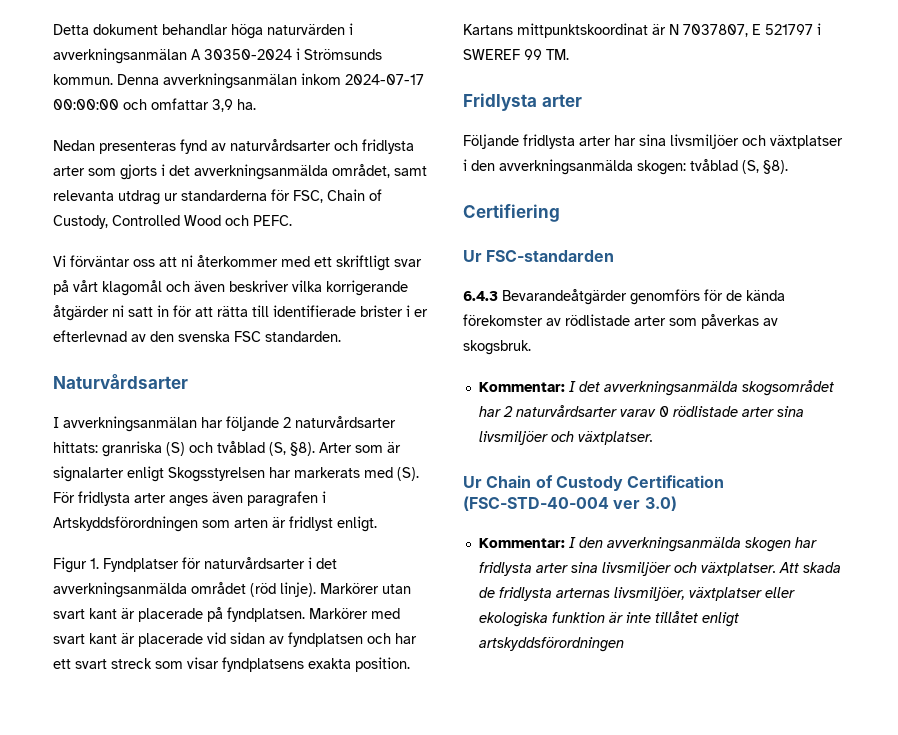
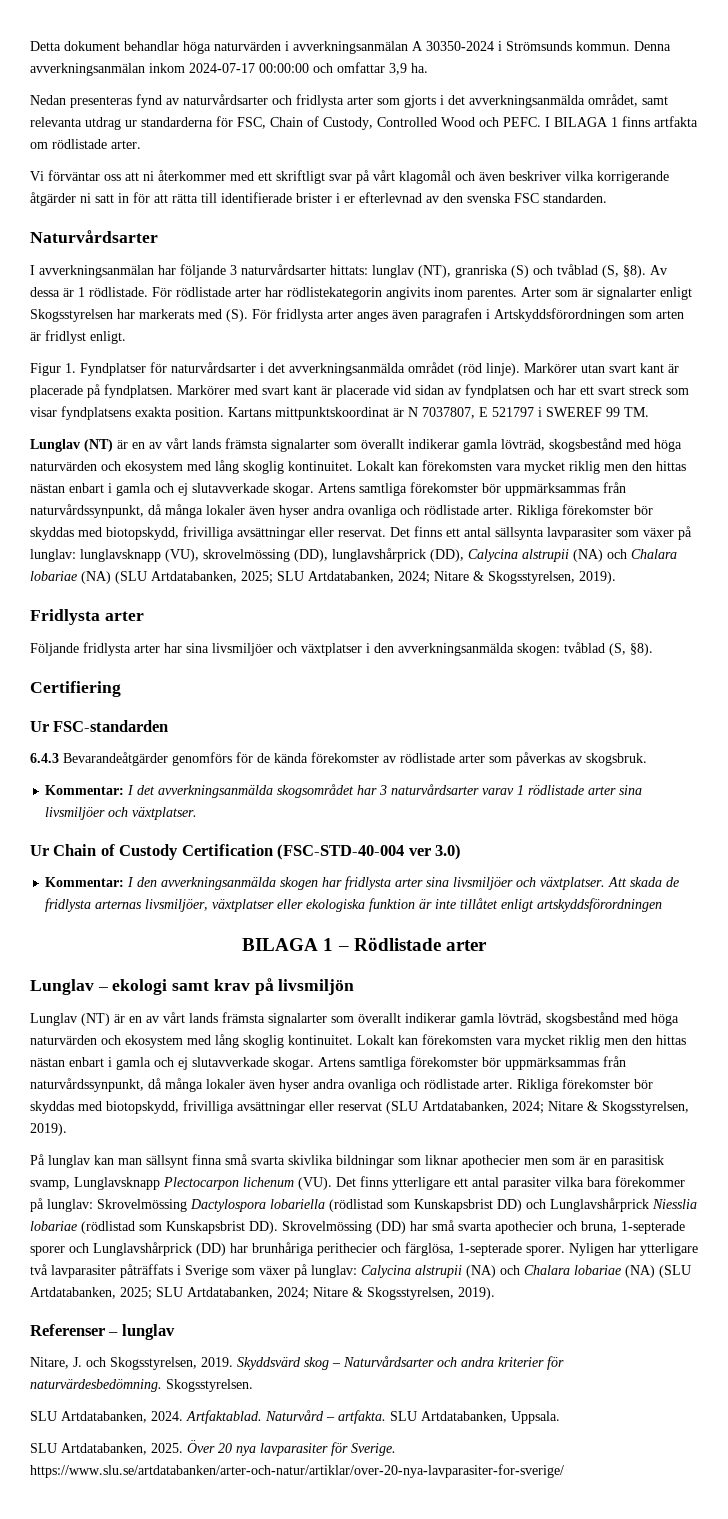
(292, 220) none -> [545,116,698,127] [30,139,141,149] I BILAGA 1 finns artfakta om rödlistade arter.
[283,417,291,428] 2 -> [230,265,237,275] 3
(98, 447) none -> [372,265,451,278] lunglav (NT),
(315, 449) none -> [650,265,667,275] [30,287,517,300] Av dessa är 1 rödlistade. För rödlistade arter har rödlistekategorin angivits inom parentes.
(569, 54) none -> [30,438,682,452] [30,460,686,474] [30,482,626,496] [30,504,653,518] [30,526,692,540] [30,548,677,562] [30,571,616,584] // Lunglav (NT) är en av vårt lands främsta signalarter som överallt indikerar gamla lövträd, skogsbestånd med höga naturvärden och ekosystem med lång skoglig kontinuitet. Lokalt kan förekomsten vara mycket riklig men den hittas nästan enbart i gamla och ej slutavverkade skogar. Artens samtliga förekomster bör uppmärksammas från naturvårdssynpunkt, då många lokaler även hyser andra ovanliga och rödlistade arter. Rikliga förekomster bör skyddas med biotopskydd, frivilliga avsättningar eller reservat. Det finns ett antal sällsynta lavparasiter som växer på lunglav: lunglavsknapp (VU), skrovelmössing (DD), lunglavshårprick (DD), Calycina alstrupii (NA) och Chalara lobariae (NA) (SLU Artdatabanken, 2025; SLU Artdatabanken, 2024; Nitare & Skogsstyrelsen, 2019).
[502,406,513,417] 2 -> [379,785,388,795] 3
[658,406,669,417] 0 -> [517,785,525,795] 1
(624, 644) none -> [242,937,487,951] [30,978,355,995] [30,1012,679,1026] [30,1034,686,1048] [30,1056,626,1070] [30,1078,653,1092] [30,1100,689,1114] [30,1123,67,1136] [30,1154,664,1168] [30,1176,685,1190] [30,1198,697,1212] [30,1220,685,1234] [30,1242,698,1256] [30,1264,691,1278] [30,1287,495,1300] [30,1324,175,1340] [30,1356,564,1370] [30,1379,253,1392] [30,1410,560,1424] [30,1440,396,1456] [30,1464,564,1478] // BILAGA 1 – Rödlistade arter // Lunglav – ekologi samt krav på livsmiljön // Lunglav (NT) är en av vårt lands främsta signalarter som överallt indikerar gamla lövträd, skogsbestånd med höga naturvärden och ekosystem med lång skoglig kontinuitet. Lokalt kan förekomsten vara mycket riklig men den hittas nästan enbart i gamla och ej slutavverkade skogar. Artens samtliga förekomster bör uppmärksammas från naturvårdssynpunkt, då många lokaler även hyser andra ovanliga och rödlistade arter. Rikliga förekomster bör skyddas med biotopskydd, frivilliga avsättningar eller reservat (SLU Artdatabanken, 2024; Nitare & Skogsstyrelsen, 2019). // På lunglav kan man sällsynt finna små svarta skivlika bildningar som liknar apothecier men som är en parasitisk svamp, Lunglavsknapp Plectocarpon lichenum (VU). Det finns ytterligare ett antal parasiter vilka bara förekommer på lunglav: Skrovelmössing Dactylospora lobariella (rödlistad som Kunskapsbrist DD) och Lunglavshårprick Niesslia lobariae (rödlistad som Kunskapsbrist DD). Skrovelmössing (DD) har små svarta apothecier och bruna, 1-septerade sporer och Lunglavshårprick (DD) har brunhåriga perithecier och färglösa, 1-septerade sporer. Nyligen har ytterligare två lavparasiter påträffats i Sverige som växer på lunglav: Calycina alstrupii (NA) och Chalara lobariae (NA) (SLU Artdatabanken, 2025; SLU Artdatabanken, 2024; Nitare & Skogsstyrelsen, 2019). // Referenser – lunglav // Nitare, J. och Skogsstyrelsen, 2019. Skyddsvärd skog – Naturvårdsarter och andra kriterier för naturvärdesbedömning. Skogsstyrelsen. // SLU Artdatabanken, 2024. Artfaktablad. Naturvård – artfakta. SLU Artdatabanken, Uppsala. // SLU Artdatabanken, 2025. Över 20 nya lavparasiter för Sverige. https://www.slu.se/artdatabanken/arter-och-natur/artiklar/over-20-nya-lavparasiter-for-sverige/

